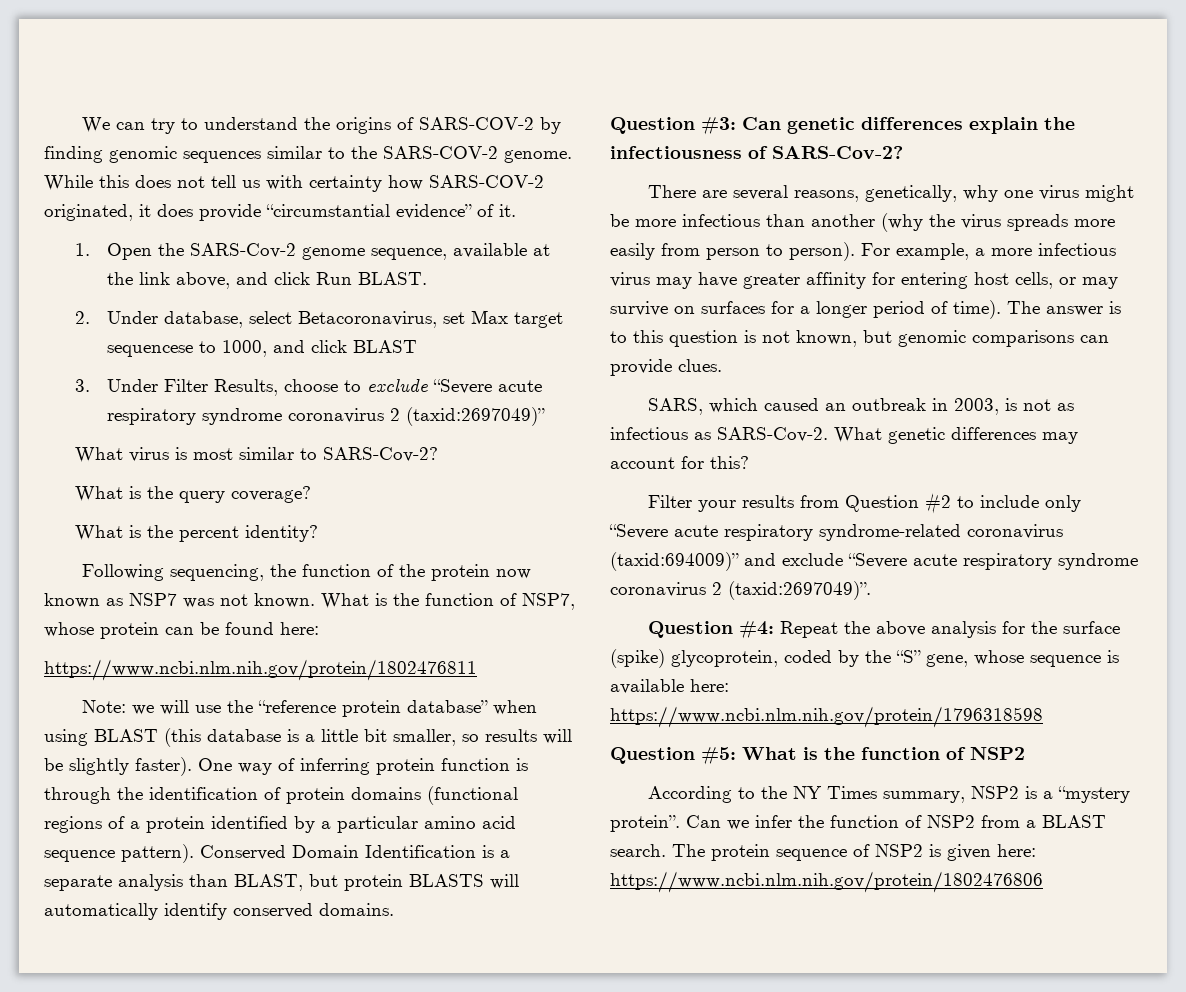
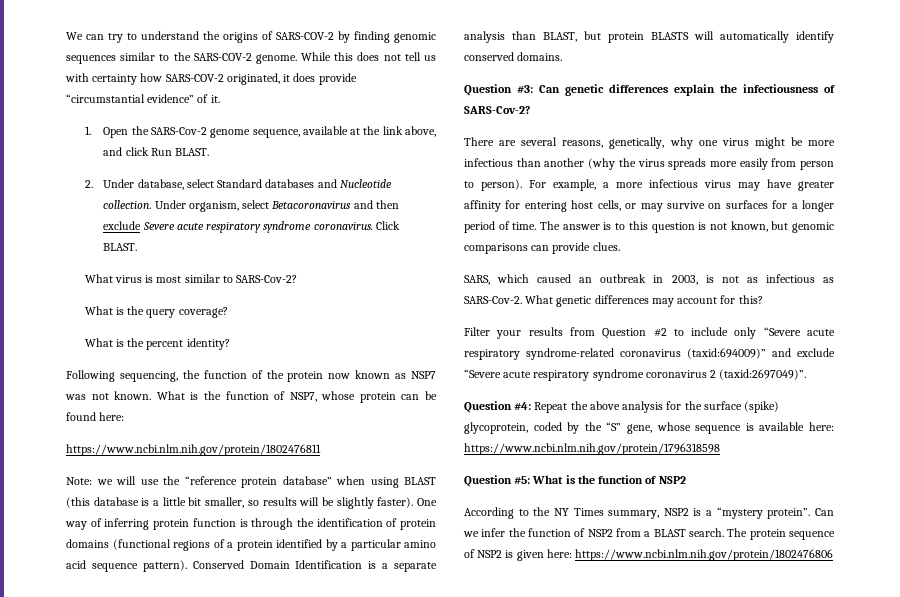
[297,310,563,328] [106,340,417,357] [75,379,542,396] [106,407,545,426] Betacoronavirus, set Max target sequencese to 1000, and click BLAST // 3. Under Filter Results, choose to exclude “Severe acute respiratory syndrome coronavirus 2 (taxid:2697049)” -> [217,179,392,188] [103,200,399,212] [103,221,400,233] [103,243,138,251] Standard databases and Nucleotide collection. Under organism, select Betacoronavirus and then exclude Severe acute respiratory syndrome coronavirus. Click BLAST.
[953,300,1001,319] time). -> [512,222,537,230] time.

